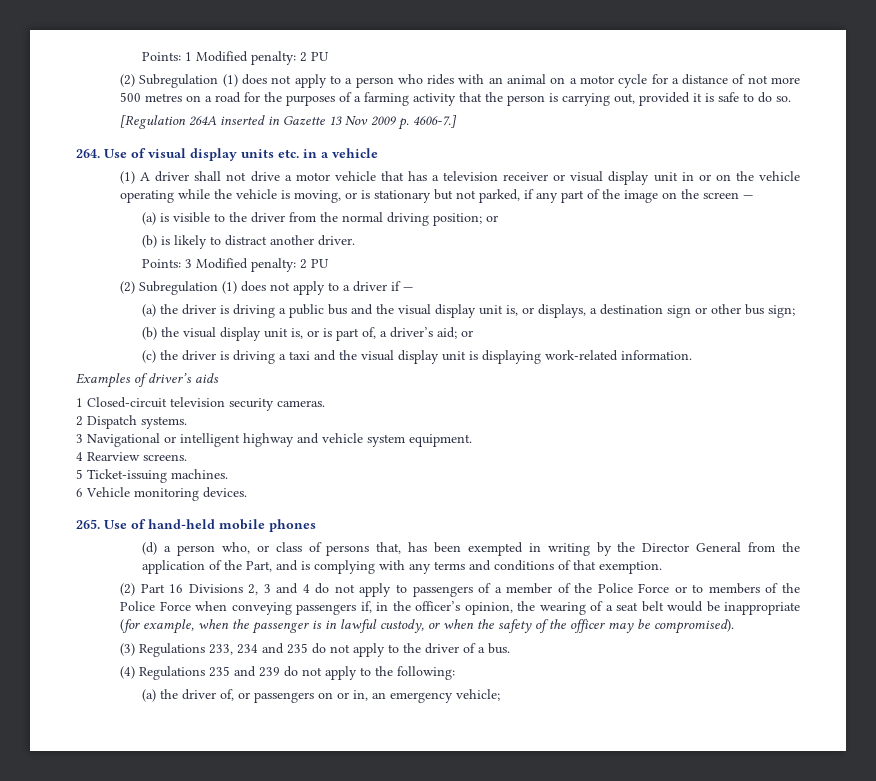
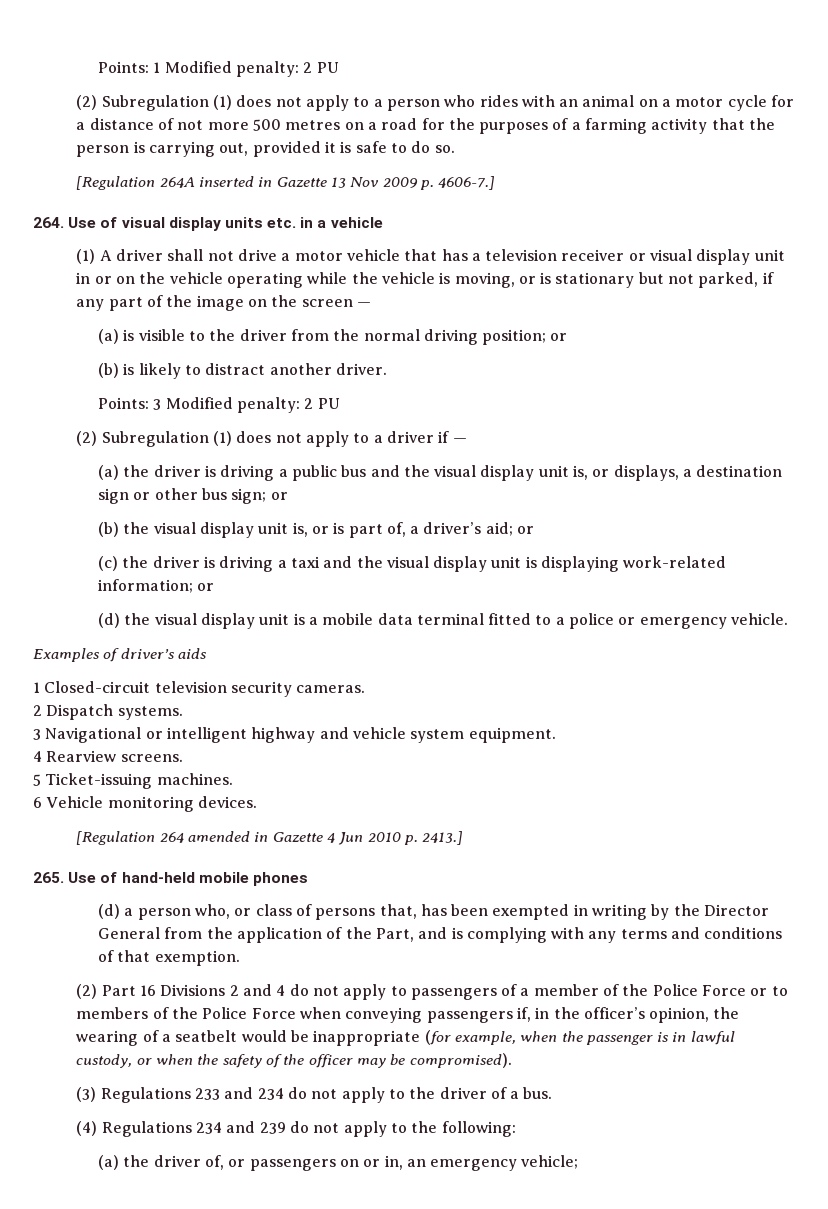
(796, 311) none -> [270,492,288,500] or
[621,350,693,360] information. -> [97,579,215,593] [97,613,789,629] information; or // (d) the visual display unit is a mobile data terminal fitted to a police or emergency vehicle.
(247, 492) none -> [76,831,464,845] // [Regulation 264 amended in Gazette 4 Jun 2010 p. 2413.]
[248,584,271,595] 2, 3 -> [229,985,239,996] 2
[616,601,664,612] seat belt -> [175,1030,238,1042] seatbelt
[209,643,309,655] 233, 234 and 235 -> [194,1087,284,1100] 233 and 234
[209,666,231,677] 235 -> [195,1122,222,1134] 234

